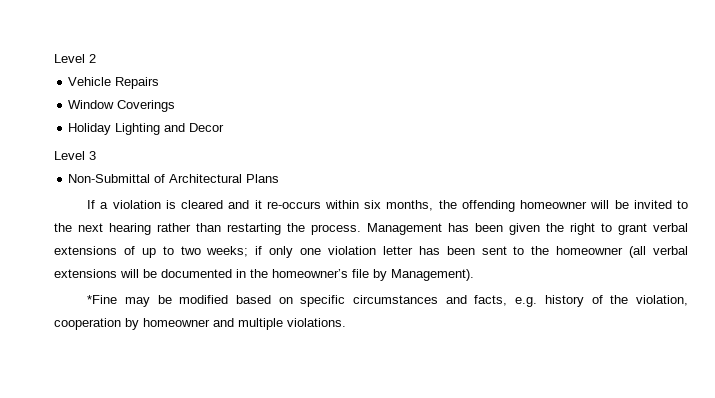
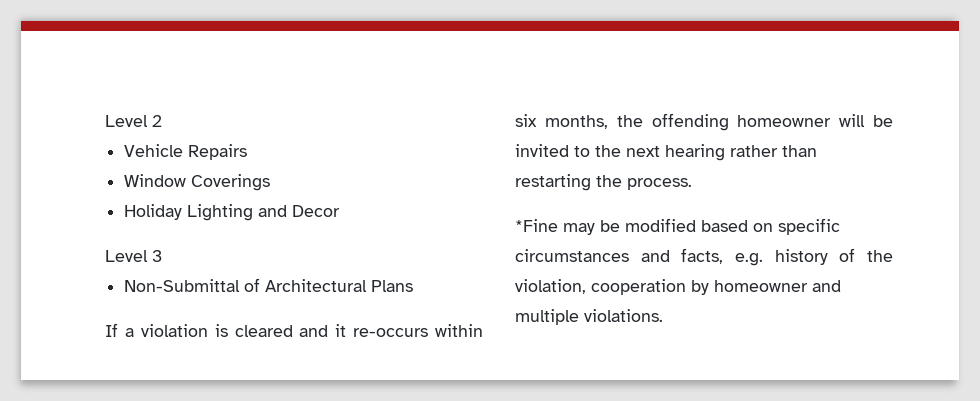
[367,223,688,235] [54,246,689,258] [54,269,474,281] Management has been given the right to grant verbal extensions of up to two weeks; if only one violation letter has been sent to the homeowner (all verbal extensions will be documented in the homeowner’s file by Management). -> (692, 184) none

